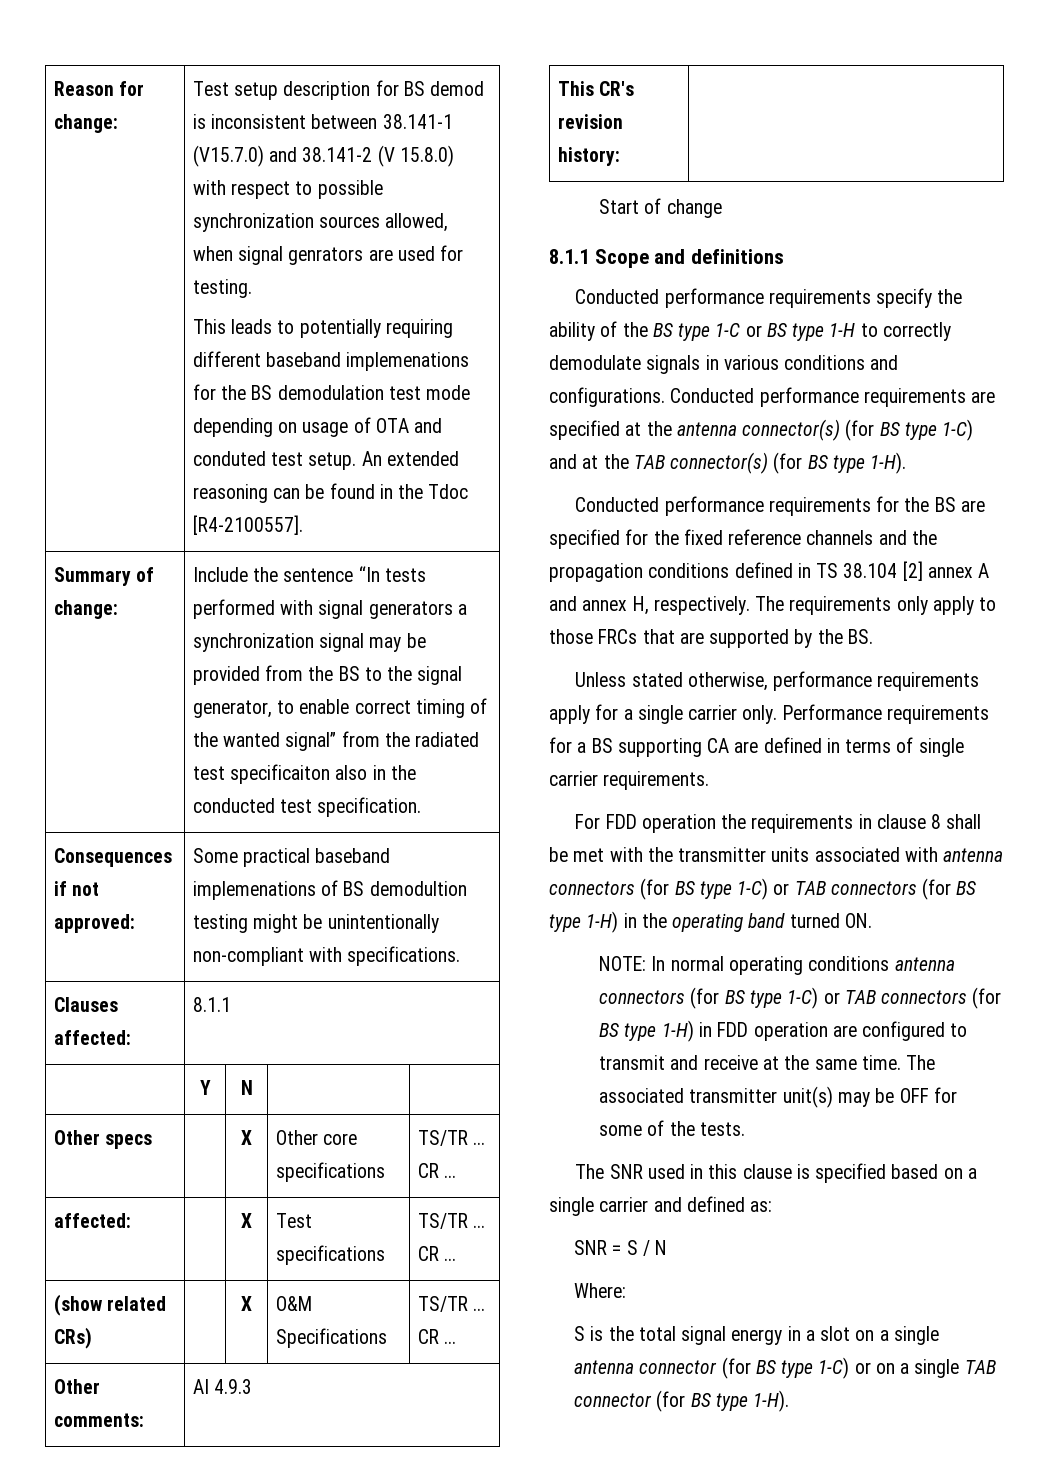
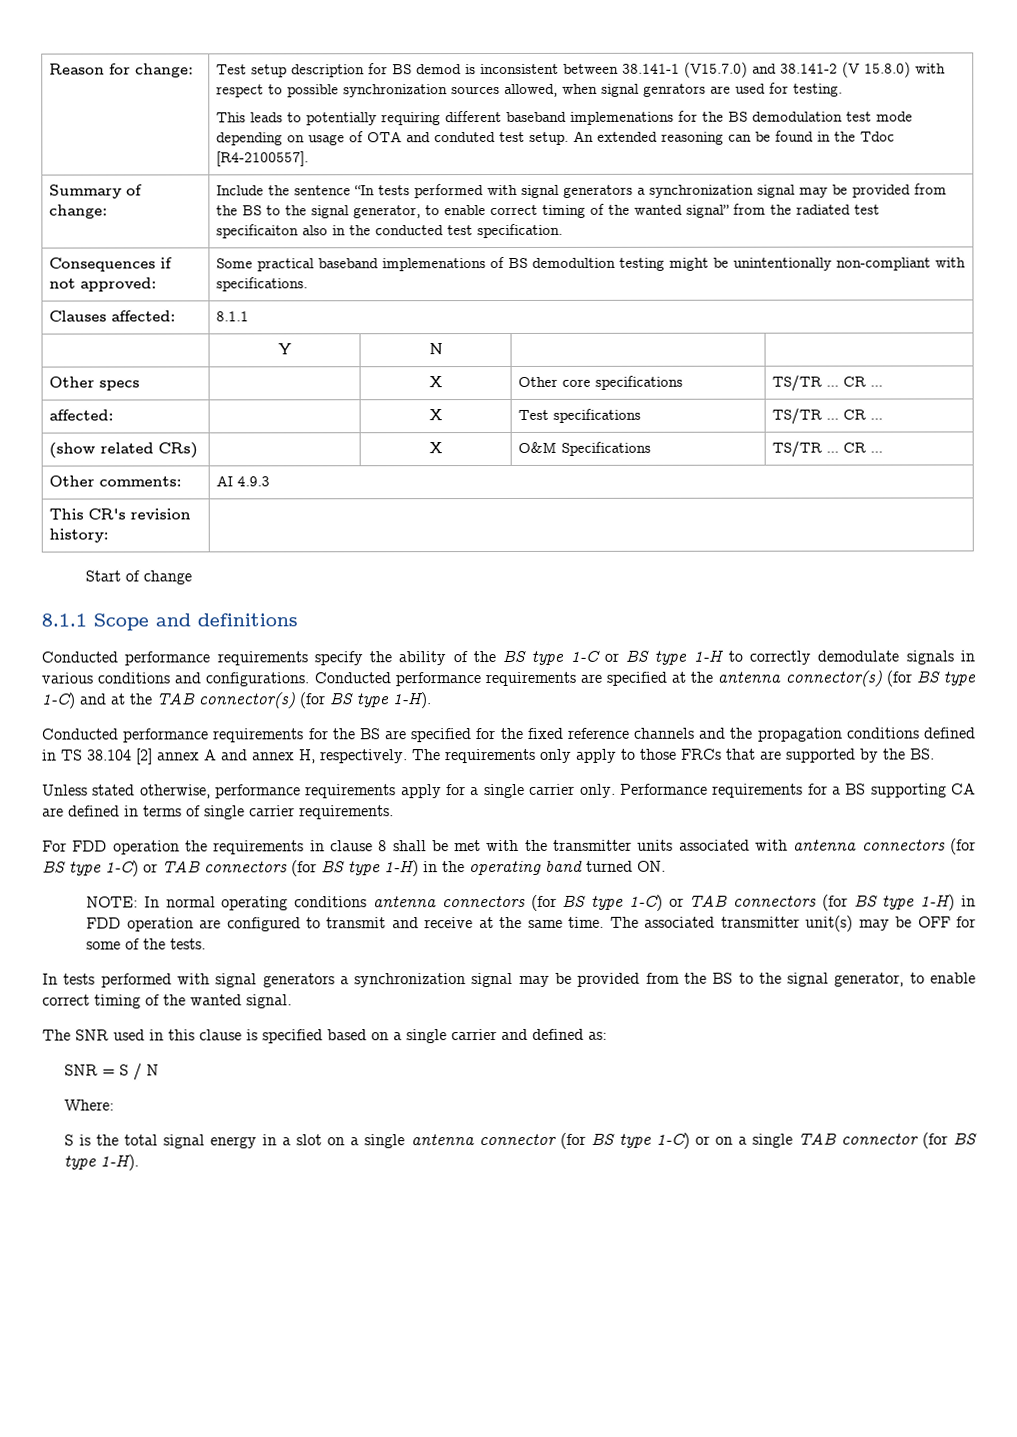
(745, 1129) none -> [42,972,976,988] [42,994,292,1009] // In tests performed with signal generators a synchronization signal may be provided from the BS to the signal generator, to enable correct timing of the wanted signal.

